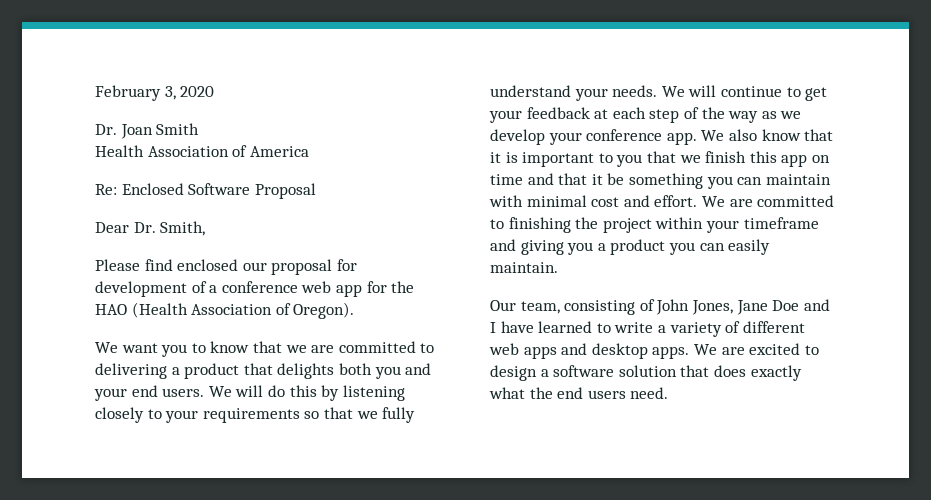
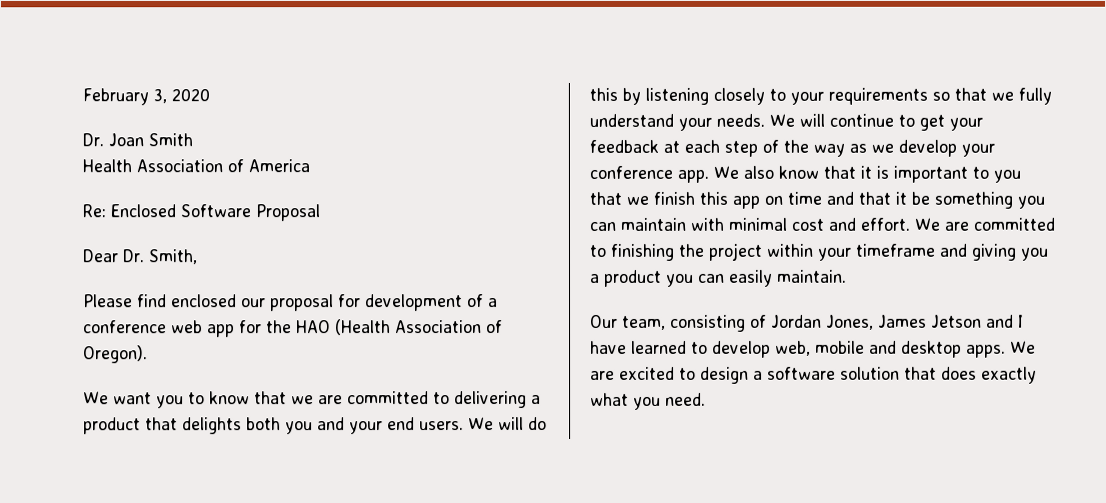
[656,299,800,315] John Jones, Jane Doe -> [771,314,982,330] Jordan Jones, James Jetson
[614,321,805,337] [489,343,557,359] write a variety of different web apps -> [712,340,865,358] develop web, mobile
[529,387,626,399] the end users -> [633,396,661,410] you

